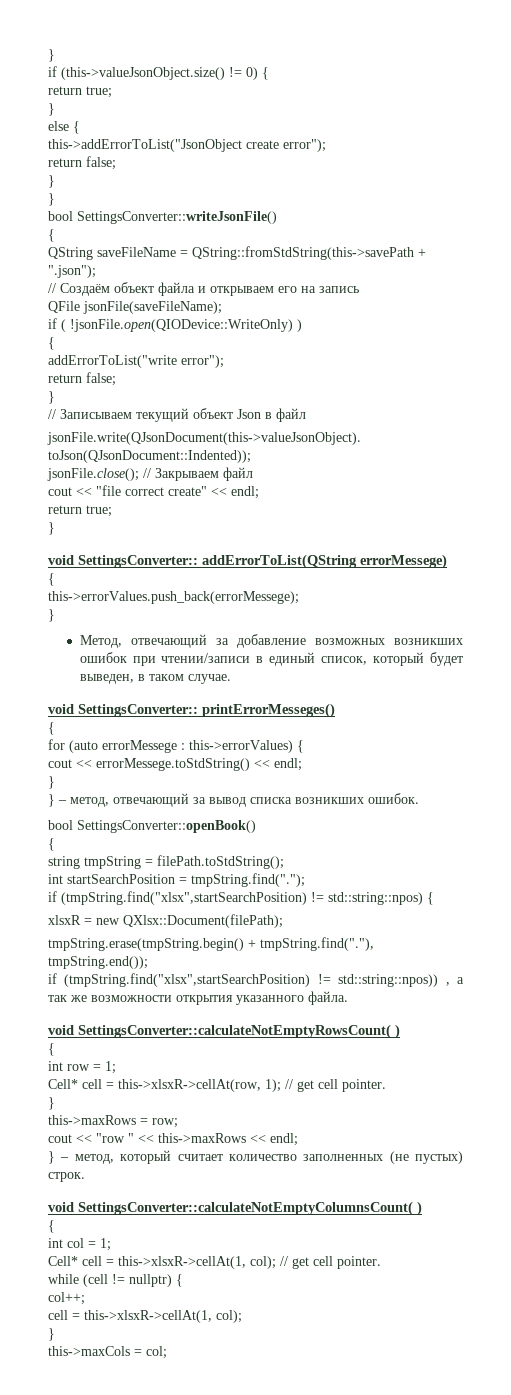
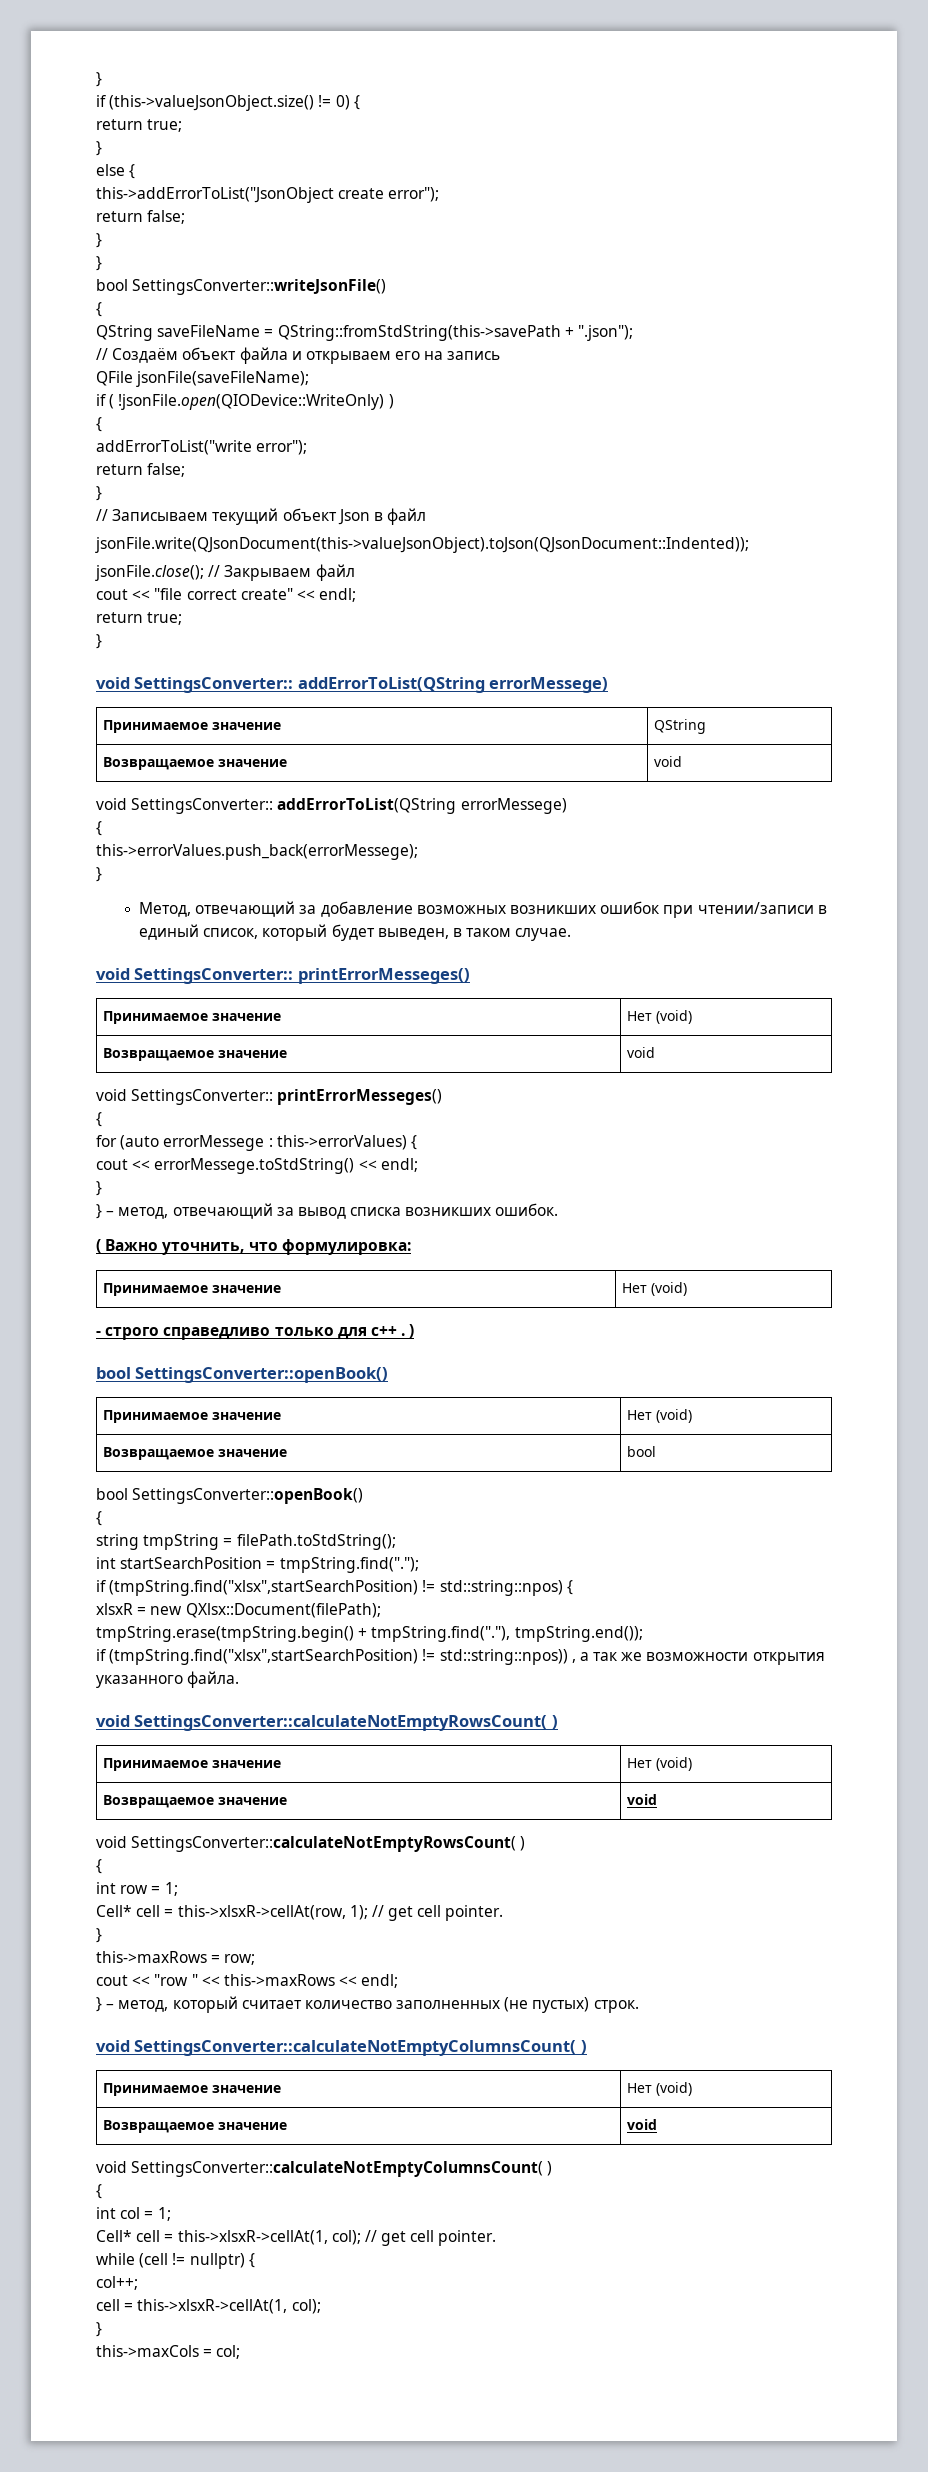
(447, 561) none -> [102,720,281,733] [653,719,706,734] [102,757,287,770] [653,756,682,767] [96,798,567,814] // Принимаемое значение | QString // Возвращаемое значение | void // void SettingsConverter:: addErrorToList(QString errorMessege)
(335, 710) none -> [102,1011,281,1024] [626,1010,692,1024] [102,1048,287,1061] [626,1047,655,1058] [96,1089,443,1105] // Принимаемое значение | Нет (void) // Возвращаемое значение | void // void SettingsConverter:: printErrorMesseges()
(419, 798) none -> [96,1239,411,1255] [102,1283,281,1296] [621,1282,687,1296] [96,1324,415,1340] [96,1367,389,1383] [102,1410,281,1423] [626,1409,692,1423] [102,1447,287,1460] [626,1446,656,1457] // ( Важно уточнить, что формулировка: // Принимаемое значение | Нет (void) // - строго справедливо только для c++ . ) // bool SettingsConverter::openBook() // Принимаемое значение | Нет (void) // Возвращаемое значение | bool
(400, 1031) none -> [102,1758,281,1771] [626,1757,692,1771] [102,1795,287,1808] [626,1794,657,1805] [96,1836,526,1852] // Принимаемое значение | Нет (void) // Возвращаемое значение | void // void SettingsConverter::calculateNotEmptyRowsCount( )
(422, 1208) none -> [102,2083,281,2096] [626,2082,692,2096] [102,2120,287,2133] [626,2119,657,2130] [96,2161,553,2177] // Принимаемое значение | Нет (void) // Возвращаемое значение | void // void SettingsConverter::calculateNotEmptyColumnsCount( )

